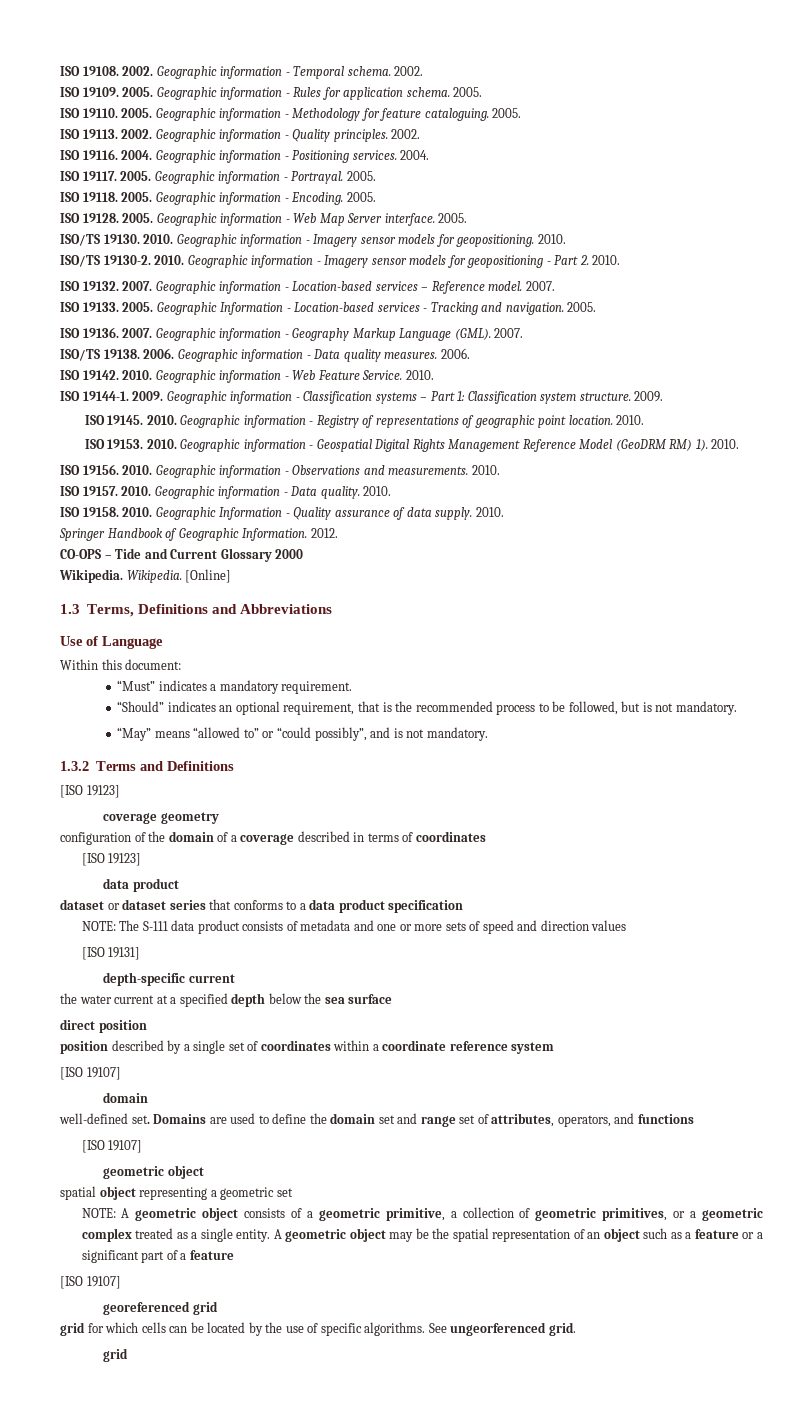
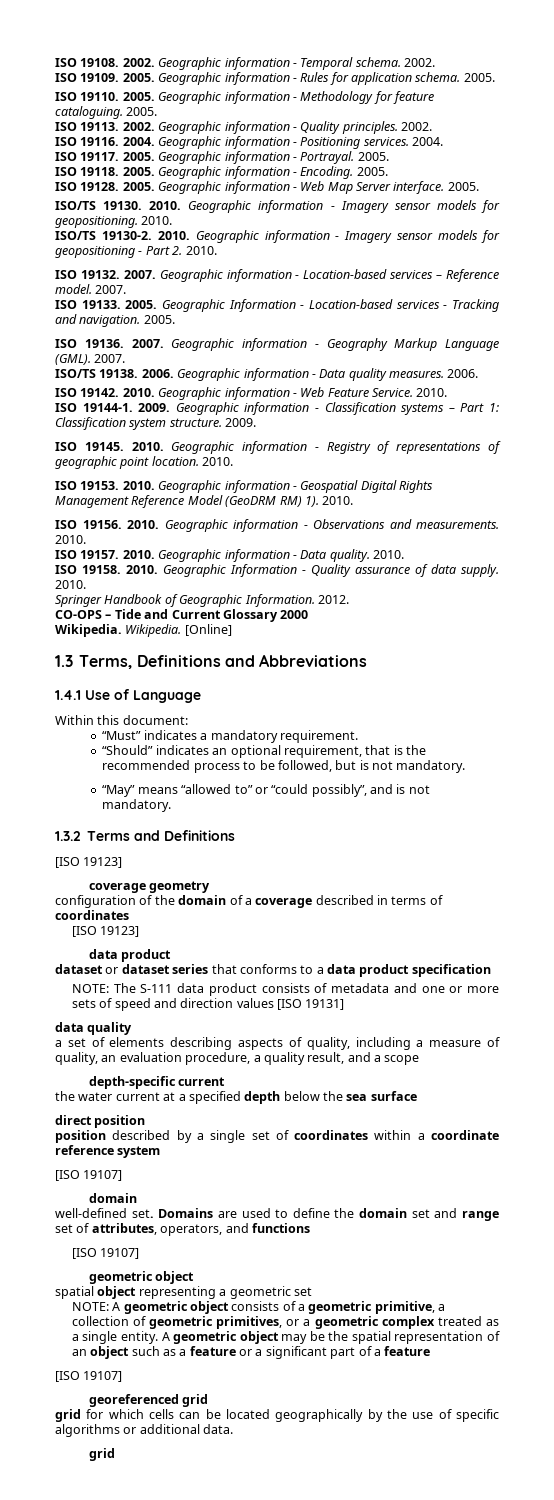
(332, 609) none -> [55,690,81,700] 1.4.1
(627, 925) // -> (274, 1003) none
(141, 953) none -> [55,1022,133,1035] [55,1037,500,1050] [55,1052,420,1065] // data quality // a set of elements describing aspects of quality, including a measure of quality, an evaluation procedure, a quality result, and a scope
(246, 1327) none -> [275,1409,364,1422] geographically
[364,1322,576,1336] algorithms. See ungeorferenced grid. -> [55,1424,234,1437] algorithms or additional data.

